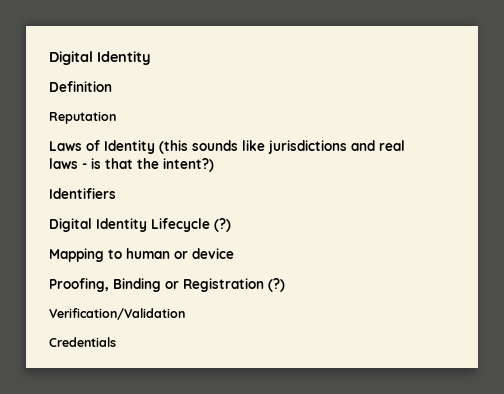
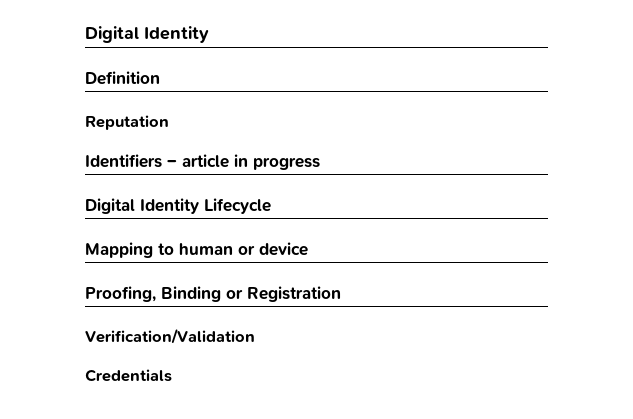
[49,140,405,154] [49,158,214,172] [49,188,116,199] Laws of Identity (this sounds like jurisdictions and real laws - is that the intent?) // Identifiers -> [85,154,320,170] Identifiers – article in progress
[214,218,231,232] (?) -> (271, 206) none
[268,278,285,292] (?) -> (341, 294) none

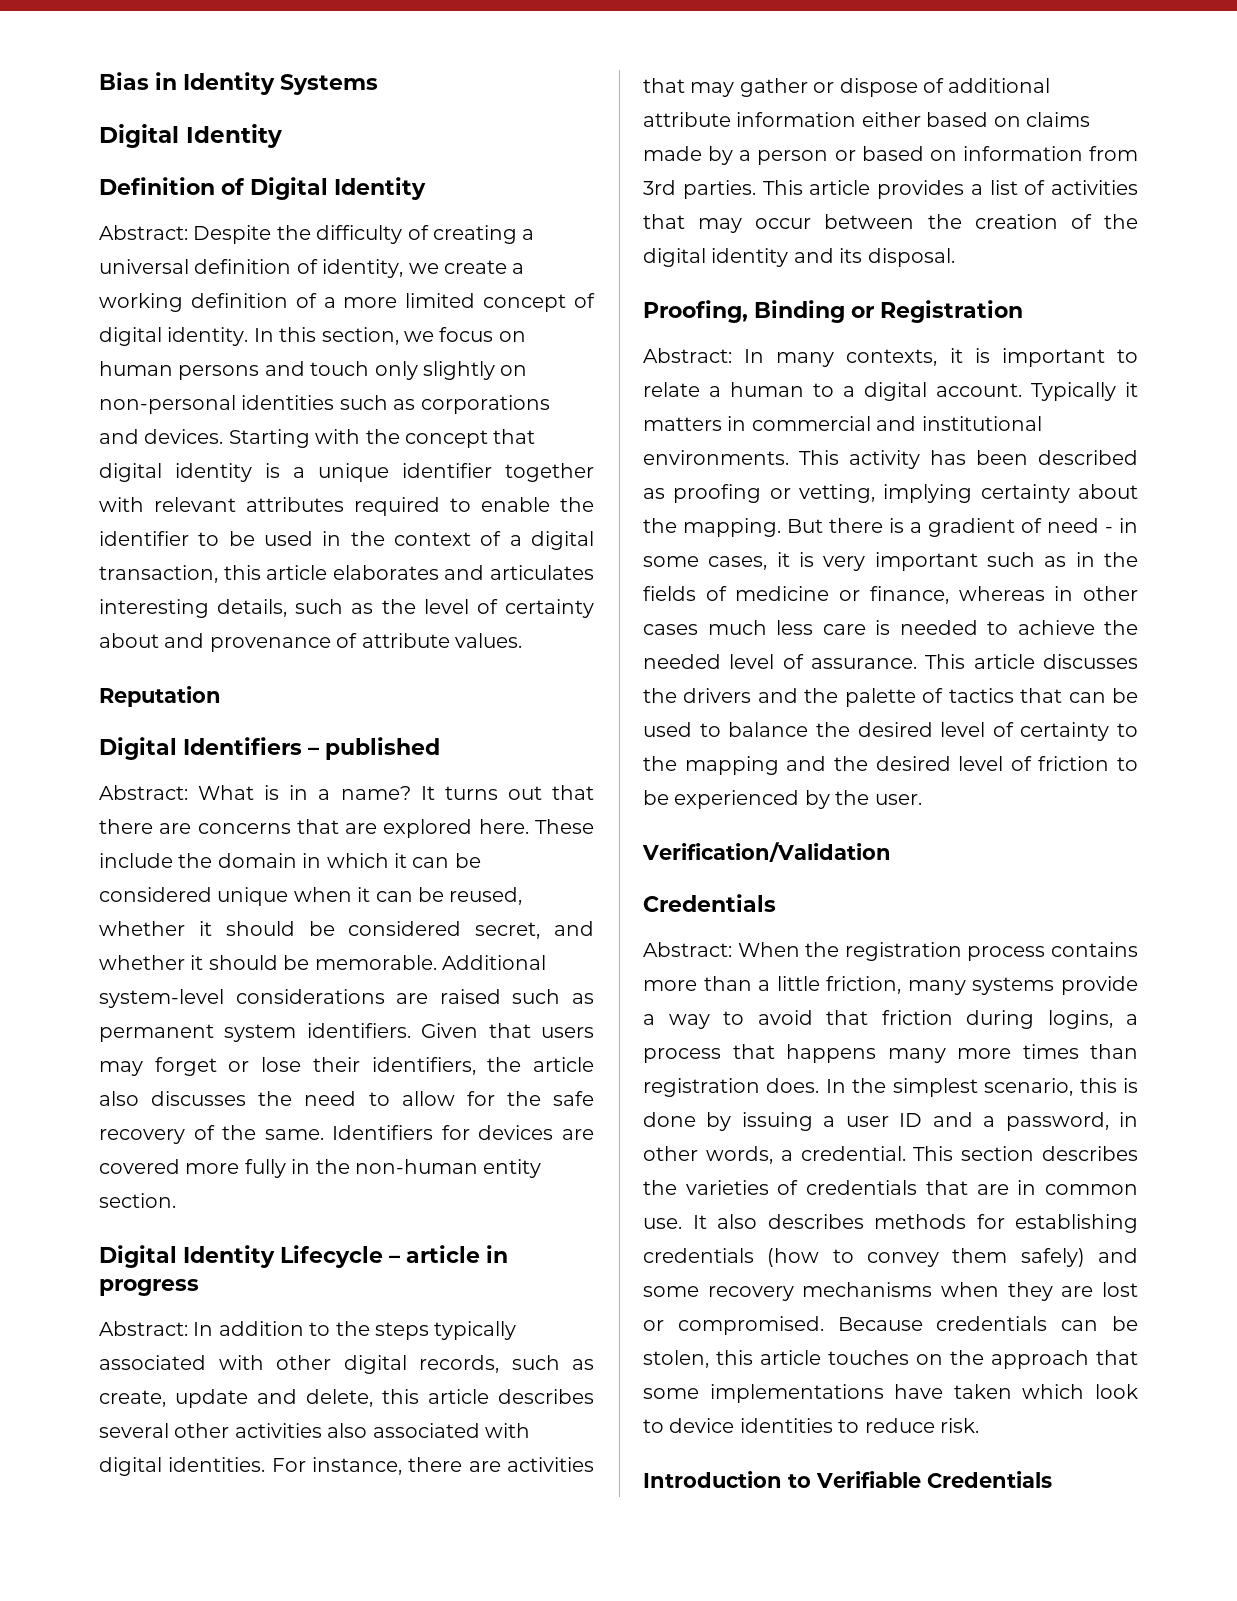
(85, 34) none -> [99,72,378,95] Bias in Identity Systems //
(160, 78) none -> [221,177,426,200] [99,225,535,244] [99,259,525,278] [99,293,595,312] [99,327,526,346] [99,361,528,380] [99,395,550,414] [99,429,536,448] [99,463,594,482] [99,497,594,516] [99,531,594,550] [99,565,594,583] [99,599,595,618] [99,633,522,652] of Digital Identity // Abstract: Despite the difficulty of creating a universal definition of identity, we create a working definition of a more limited concept of digital identity. In this section, we focus on human persons and touch only slightly on non-personal identities such as corporations and devices. Starting with the concept that digital identity is a unique identifier together with relevant attributes required to enable the identifier to be used in the context of a digital transaction, this article elaborates and articulates interesting details, such as the level of certainty about and provenance of attribute values.
(169, 122) none -> [99,737,177,760] Digital
[182,154,320,170] [85,198,271,214] [85,242,308,258] [85,286,341,302] [85,328,255,344] article in progress // Digital Identity Lifecycle // Mapping to human or device // Proofing, Binding or Registration // Verification/Validation // -> [325,737,440,760] [99,785,594,800] [99,819,594,838] [99,853,481,868] [99,887,523,906] [99,921,594,939] [99,955,546,970] [99,989,595,1008] [99,1023,594,1042] [99,1057,594,1076] [99,1091,594,1106] [99,1125,594,1144] [99,1159,542,1178] [99,1193,176,1208] [99,1245,508,1268] [99,1279,199,1296] [99,1321,517,1340] [99,1355,594,1374] [99,1389,594,1408] [99,1423,530,1438] [99,1457,594,1476] [643,78,1051,97] [643,112,1090,127] [643,146,1138,165] [643,180,1138,199] [643,214,1138,233] [643,248,955,267] [643,300,1023,323] [643,348,1138,367] [643,382,1138,401] [643,416,1042,431] [643,450,1138,469] [643,484,1138,503] [643,518,1138,537] [643,552,1138,571] [643,586,1138,604] [643,620,1138,635] [643,654,1138,669] [643,688,1138,707] [643,722,1138,741] [643,756,1138,775] [643,790,922,809] [642,842,891,862] [643,894,776,912] [643,942,1138,961] [643,976,1138,995] [643,1010,1138,1029] [643,1044,1138,1063] [643,1078,1138,1097] [643,1112,1138,1131] [643,1146,1138,1164] [643,1180,1138,1195] [643,1214,1138,1233] [643,1248,1138,1267] [643,1282,1138,1301] [643,1316,1138,1335] [643,1350,1138,1369] [643,1384,1138,1403] [643,1418,979,1433] [643,1471,921,1488] published // Abstract: What is in a name? It turns out that there are concerns that are explored here. These include the domain in which it can be considered unique when it can be reused, whether it should be considered secret, and whether it should be memorable. Additional system-level considerations are raised such as permanent system identifiers. Given that users may forget or lose their identifiers, the article also discusses the need to allow for the safe recovery of the same. Identifiers for devices are covered more fully in the non-human entity section. // Digital Identity Lifecycle – article in progress // Abstract: In addition to the steps typically associated with other digital records, such as create, update and delete, this article describes several other activities also associated with digital identities. For instance, there are activities that may gather or dispose of additional attribute information either based on claims made by a person or based on information from 3rd parties. This article provides a list of activities that may occur between the creation of the digital identity and its disposal. // Proofing, Binding or Registration // Abstract: In many contexts, it is important to relate a human to a digital account. Typically it matters in commercial and institutional environments. This activity has been described as proofing or vetting, implying certainty about the mapping. But there is a gradient of need - in some cases, it is very important such as in the fields of medicine or finance, whereas in other cases much less care is needed to achieve the needed level of assurance. This article discusses the drivers and the palette of tactics that can be used to balance the desired level of certainty to the mapping and the desired level of friction to be experienced by the user. // Verification/Validation // Credentials // Abstract: When the registration process contains more than a little friction, many systems provide a way to avoid that friction during logins, a process that happens many more times than registration does. In the simplest scenario, this is done by issuing a user ID and a password, in other words, a credential. This section describes the varieties of credentials that are in common use. It also describes methods for establishing credentials (how to convey them safely) and some recovery mechanisms when they are lost or compromised. Because credentials can be stolen, this article touches on the approach that some implementations have taken which look to device identities to reduce risk. // Introduction to Verifiable

